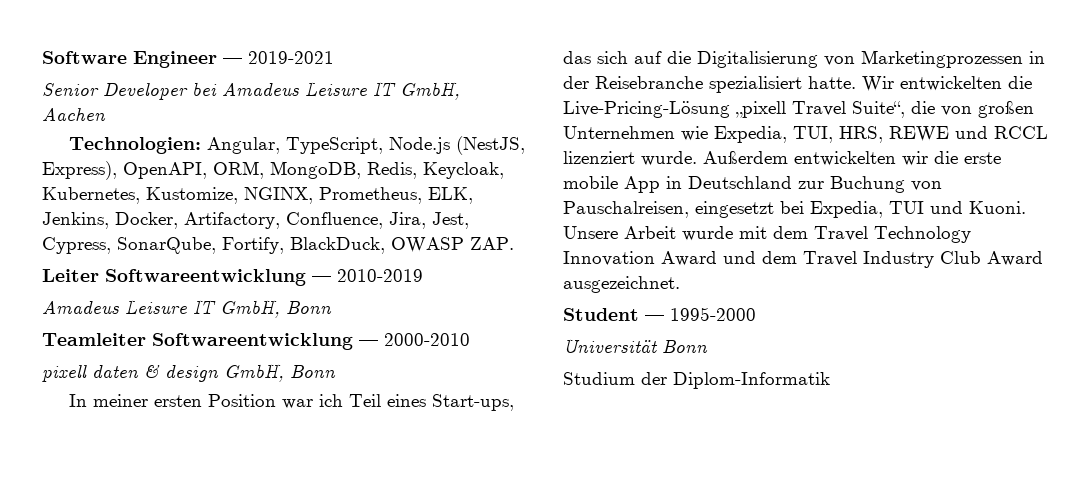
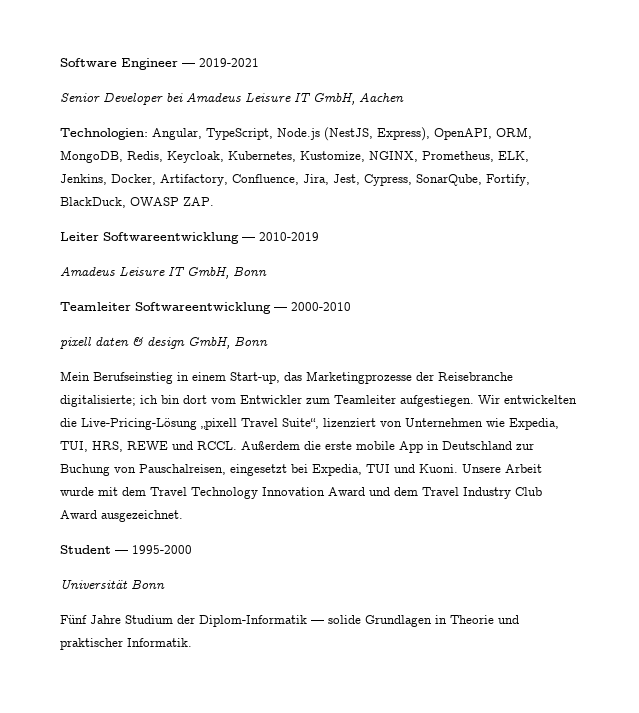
[69,394,515,411] [563,50,1045,68] [563,76,856,93] In meiner ersten Position war ich Teil eines Start-ups, das sich auf die Digitalisierung von Marketingprozessen in der Reisebranche spezialisiert hatte. -> [60,371,513,384] [60,395,474,407] Mein Berufseinstieg in einem Start-up, das Marketingprozesse der Reisebranche digitalisierte; ich bin dort vom Entwickler zum Teamleiter aufgestiegen.
[911,101,1034,118] die von großen -> [323,418,402,427] lizenziert von
[994,126,1048,139] [563,151,928,166] RCCL lizenziert wurde. Außerdem entwickelten wir -> [197,441,300,450] RCCL. Außerdem
(708, 346) none -> [60,615,121,624] Fünf Jahre
(830, 380) none -> [311,615,519,627] [60,638,192,650] — solide Grundlagen in Theorie und praktischer Informatik.

